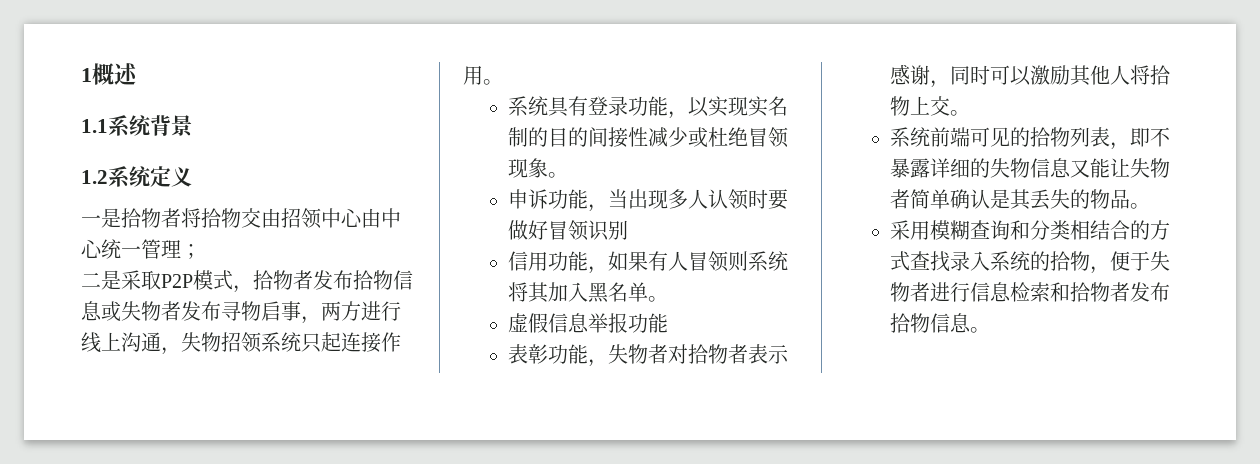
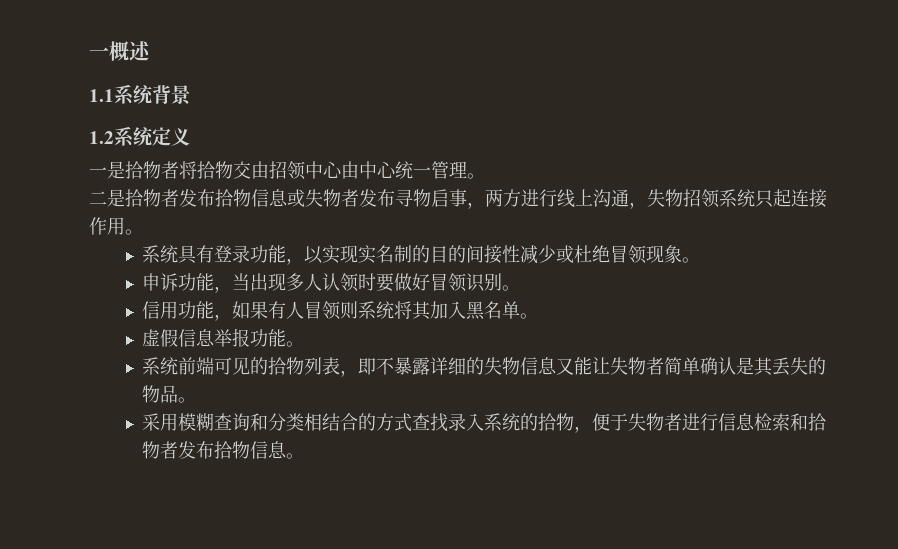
[81,68,92,82] 1 -> [89,47,109,59] 一
[181,244,201,259] ； -> [467,173,485,179] 。
[121,270,253,293] 采取P2P模式， -> (125, 198) none
(628, 230) none -> [502,285,521,291] 。
[507,344,789,367] [889,64,1170,88] [889,96,950,116] // 表彰功能，失物者对拾物者表示感谢，同时可以激励其他人将拾物上交 -> (287, 338) none

